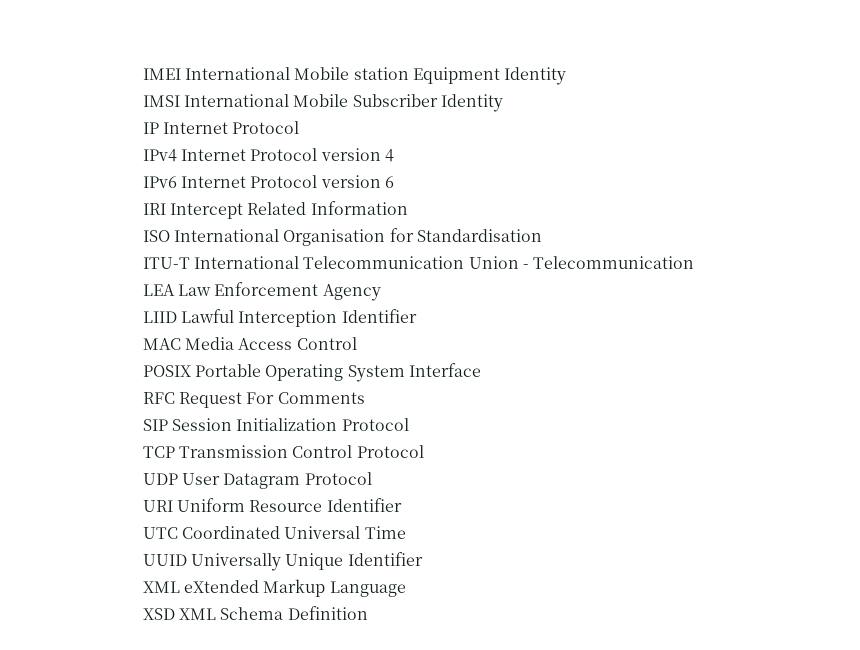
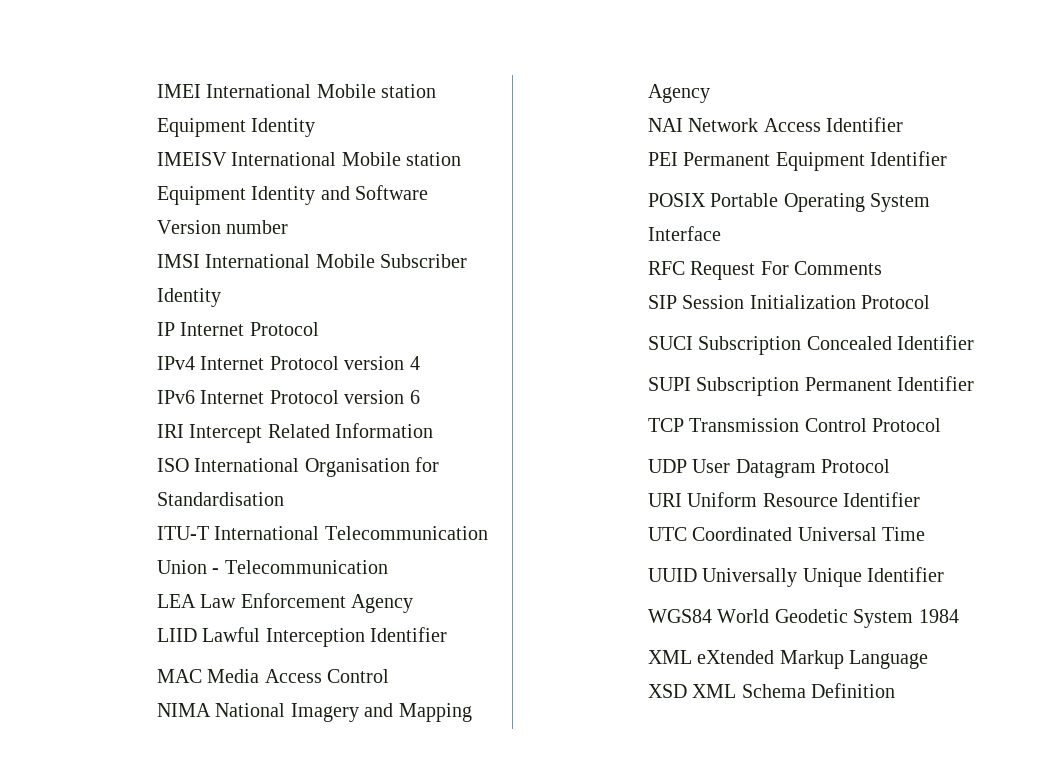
(567, 76) none -> [157,152,462,166] [157,185,429,205] [157,220,289,234] // IMEISV International Mobile station Equipment Identity and Software Version number
(357, 343) none -> [157,703,472,722] [648,84,711,103] [648,117,904,132] [648,151,948,171] // NIMA National Imagery and Mapping Agency // NAI Network Access Identifier // PEI Permanent Equipment Identifier
(409, 424) none -> [648,335,975,355] [648,376,975,396] // SUCI Subscription Concealed Identifier // SUPI Subscription Permanent Identifier
(423, 559) none -> [648,609,959,628] // WGS84 World Geodetic System 1984

